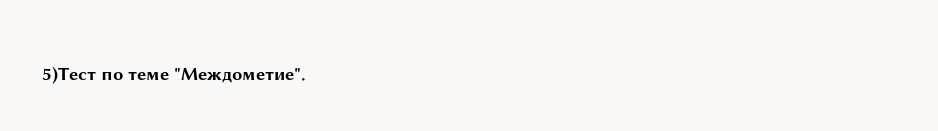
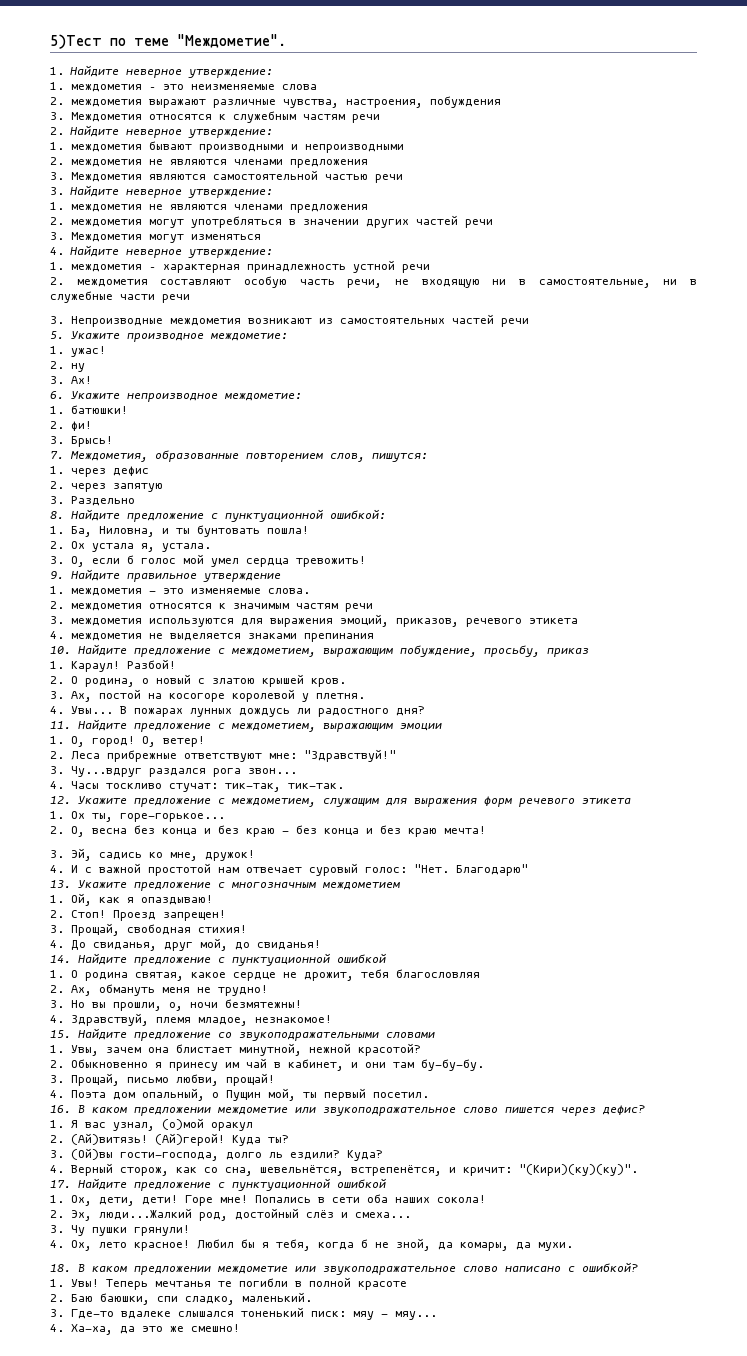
(306, 75) none -> [50,65,274,78] [50,82,317,92] [50,96,501,108] [50,111,380,123] [50,125,274,138] [50,141,404,153] [50,157,368,168] [50,170,403,183] [50,185,274,198] [50,202,368,213] [50,215,493,228] [50,232,261,243] [50,245,274,258] [50,260,430,273] [50,276,697,288] [50,291,190,303] [50,314,529,327] [50,331,288,342] [50,346,106,357] [50,361,85,372] [50,376,92,384] [50,391,302,402] [50,405,128,414] [50,421,92,431] [50,436,113,447] [50,450,428,462] [50,466,149,477] [50,481,163,492] [50,496,135,506] [50,509,386,522] [50,525,309,537] [50,541,211,552] [50,554,366,567] [50,569,281,582] [50,586,310,596] [50,601,373,612] [50,614,578,627] [50,631,374,642] [50,644,589,657] [50,659,176,672] [50,674,346,687] [50,689,365,702] [50,706,425,717] [50,719,442,732] [50,736,205,747] [50,749,396,762] [50,766,297,777] [50,781,344,792] [50,796,631,807] [50,811,225,822] [50,825,486,837] [50,848,255,861] [50,863,528,876] [50,880,400,891] [50,893,213,906] [50,910,226,921] [50,923,247,936] [50,938,321,951] [50,953,387,966] [50,969,480,981] [50,984,268,996] [50,999,302,1011] [50,1013,332,1026] [50,1028,435,1041] [50,1043,421,1056] [50,1058,484,1071] [50,1073,275,1086] [50,1088,429,1101] [50,1105,645,1116] [50,1118,253,1131] [50,1133,289,1146] [50,1148,383,1161] [50,1163,638,1176] [50,1178,387,1191] [50,1194,486,1206] [50,1208,411,1221] [50,1225,190,1236] [50,1238,573,1251] [50,1262,638,1275] [50,1277,407,1290] [50,1292,312,1305] [50,1307,437,1320] [50,1324,240,1335] // 1. Найдите неверное утверждение: // 1. междометия – это неизменяемые слова // 2. междометия выражают различные чувства, настроения, побуждения // 3. Междометия относятся к служебным частям речи // 2. Найдите неверное утверждение: // 1. междометия бывают производными и непроизводными // 2. междометия не являются членами предложения // 3. Междометия являются самостоятельной частью речи // 3. Найдите неверное утверждение: // 1. междометия не являются членами предложения // 2. междометия могут употребляться в значении других частей речи // 3. Междометия могут изменяться // 4. Найдите неверное утверждение: // 1. междометия – характерная принадлежность устной речи // 2. междометия составляют особую часть речи, не входящую ни в самостоятельные, ни в служебные части речи // 3. Непроизводные междометия возникают из самостоятельных частей речи // 5. Укажите производное междометие: // 1. ужас! // 2. ну // 3. Ах! // 6. Укажите непроизводное междометие: // 1. батюшки! // 2. фи! // 3. Брысь! // 7. Междометия, образованные повторением слов, пишутся: // 1. через дефис // 2. через запятую // 3. Раздельно // 8. Найдите предложение с пунктуационной ошибкой: // 1. Ба, Ниловна, и ты бунтовать пошла! // 2. Ох устала я, устала. // 3. О, если б голос мой умел сердца тревожить! // 9. Найдите правильное утверждение // 1. междометия - это изменяемые слова. // 2. междометия относятся к значимым частям речи // 3. междометия используются для выражения эмоций, приказов, речевого этикета // 4. междометия не выделяется знаками препинания // 10. Найдите предложение с междометием, выражающим побуждение, просьбу, приказ // 1. Караул! Разбой! // 2. О родина, о новый с златою крышей кров. // 3. Ах, постой на косогоре королевой у плетня. // 4. Увы... В пожарах лунных дождусь ли радостного дня? // 11. Найдите предложение с междометием, выражающим эмоции // 1. О, город! О, ветер! // 2. Леса прибрежные ответствуют мне: "Здравствуй!" // 3. Чу...вдруг раздался рога звон... // 4. Часы тоскливо стучат: тик-так, тик-так. // 12. Укажите предложение с междометием, служащим для выражения форм речевого этикета // 1. Ох ты, горе-горькое... // 2. О, весна без конца и без краю - без конца и без краю мечта! // 3. Эй, садись ко мне, дружок! // 4. И с важной простотой нам отвечает суровый голос: "Нет. Благодарю" // 13. Укажите предложение с многозначным междометием // 1. Ой, как я опаздываю! // 2. Стоп! Проезд запрещен! // 3. Прощай, свободная стихия! // 4. До свиданья, друг мой, до свиданья! // 14. Найдите предложение с пунктуационной ошибкой // 1. О родина святая, какое сердце не дрожит, тебя благословляя // 2. Ах, обмануть меня не трудно! // 3. Но вы прошли, о, ночи безмятежны! // 4. Здравствуй, племя младое, незнакомое! // 15. Найдите предложение со звукоподражательными словами // 1. Увы, зачем она блистает минутной, нежной красотой? // 2. Обыкновенно я принесу им чай в кабинет, и они там бу-бу-бу. // 3. Прощай, письмо любви, прощай! // 4. Поэта дом опальный, о Пущин мой, ты первый посетил. // 16. В каком предложении междометие или звукоподражательное слово пишется через дефис? // 1. Я вас узнал, (о)мой оракул // 2. (Ай)витязь! (Ай)герой! Куда ты? // 3. (Ой)вы гости-господа, долго ль ездили? Куда? // 4. Верный сторож, как со сна, шевельнётся, встрепенётся, и кричит: "(Кири)(ку)(ку)". // 17. Найдите предложение с пунктуационной ошибкой // 1. Ох, дети, дети! Горе мне! Попались в сети оба наших сокола! // 2. Эх, люди...Жалкий род, достойный слёз и смеха... // 3. Чу пушки грянули! // 4. Ох, лето красное! Любил бы я тебя, когда б не зной, да комары, да мухи. // 18. В каком предложении междометие или звукоподражательное слово написано с ошибкой? // 1. Увы! Теперь мечтанья те погибли в полной красоте // 2. Баю баюшки, спи сладко, маленький. // 3. Где-то вдалеке слышался тоненький писк: мяу - мяу... // 4. Ха-ха, да это же смешно!

